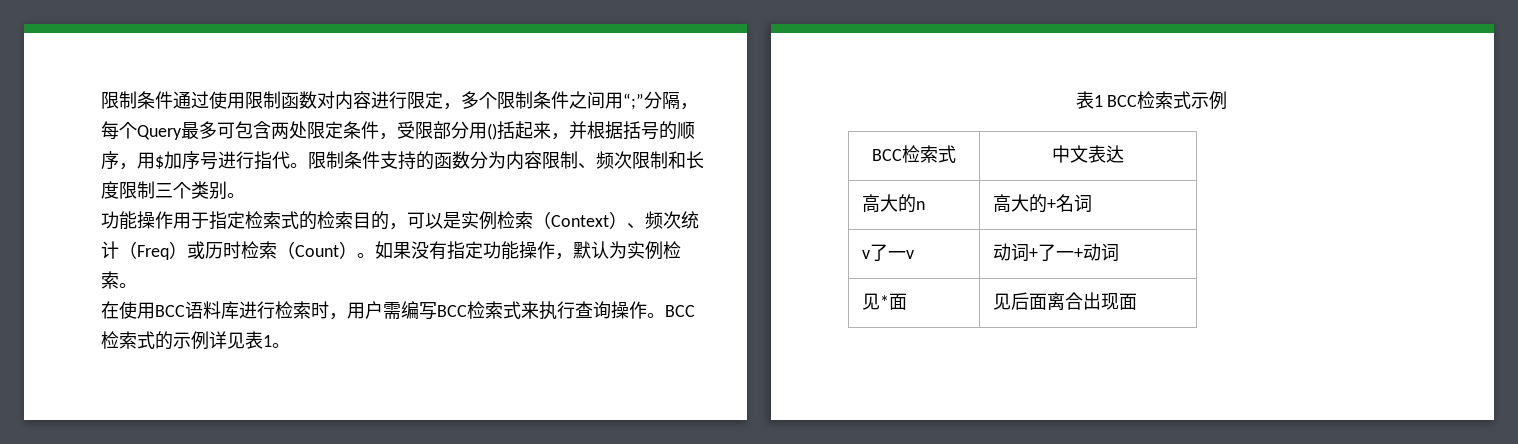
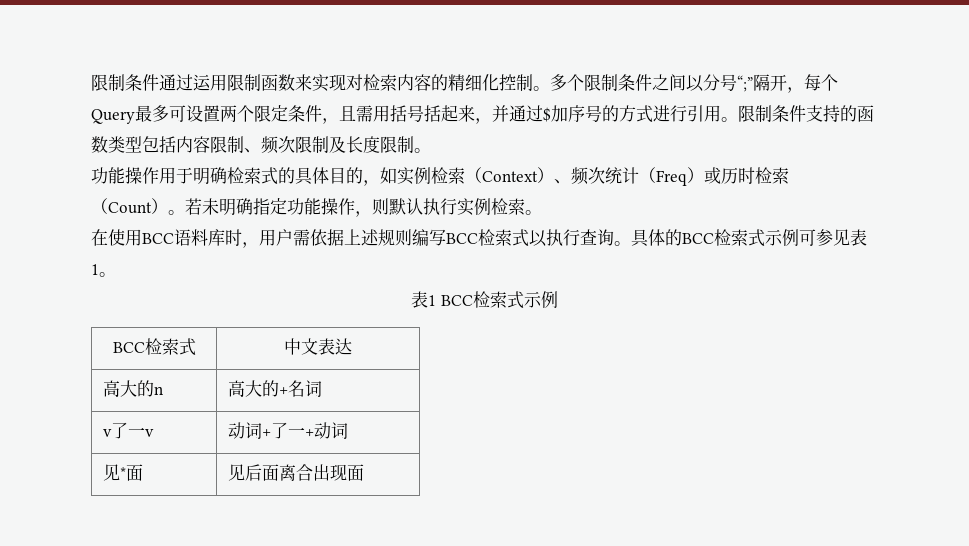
[209,91,227,109] 使 -> [193,74,211,91] 运
[317,91,461,110] 对内容进行限定， -> [295,74,550,92] 来实现对检索内容的精细化控制。
[605,91,680,110] 用“;”分隔 -> [686,74,787,92] 以分号“;”隔开
[235,121,307,139] 包含两处 -> [186,105,254,122] 设置两个
[397,121,695,140] [101,151,290,170] 受限部分用()括起来，并根据括号的顺序，用$加序号进行指代 -> [339,105,721,124] 且需用括号括起来，并通过$加序号的方式进行引用
[470,151,506,169] 分为 -> [108,136,176,153] 类型包括
[668,151,686,169] 和 -> [329,136,346,153] 及
[155,181,227,200] 三个类别 -> (414, 144) none
[209,211,461,230] 指定检索式的检索目的，可以是 -> [193,167,397,186] 明确检索式的具体目的，如
[375,241,447,260] 如果没有 -> [185,198,253,216] 若未明确
[573,241,627,259] 默认为 -> [372,198,457,215] 则默认执行
[239,301,311,319] 进行检索 -> (225, 237) none
(401, 310) none -> [310,229,412,246] 依据上述规则
[521,301,539,319] 来 -> [529,230,547,247] 以
[611,301,695,319] [101,331,227,350] 操作。BCC检索式的示例详 -> [614,229,833,247] 。具体的BCC检索式示例可参

